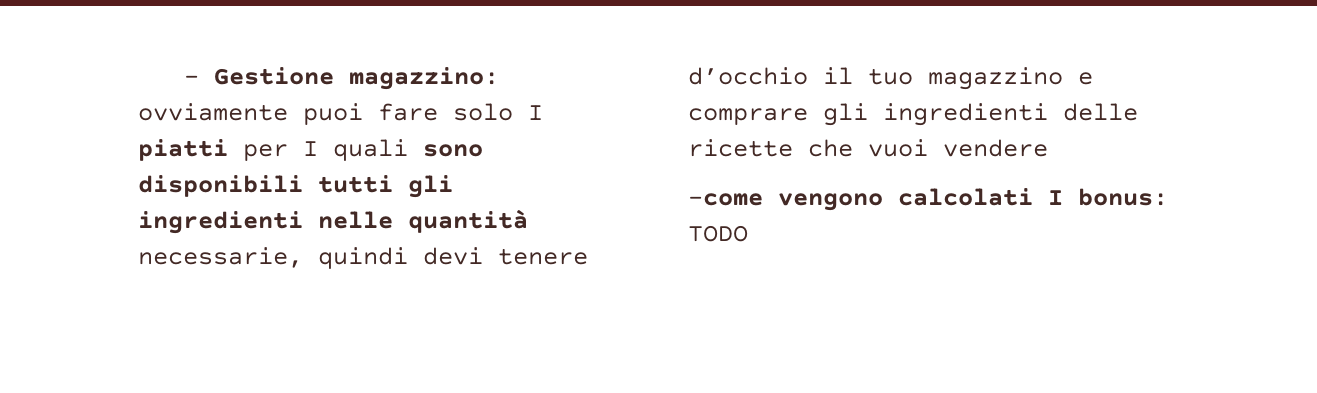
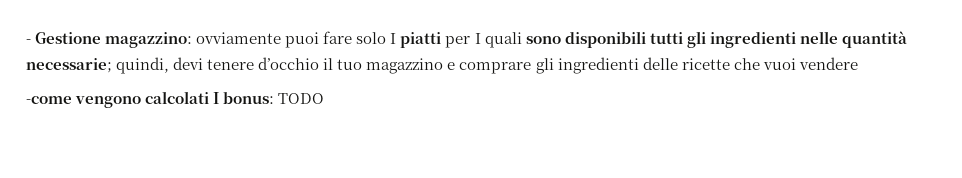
[138,247,408,269] necessarie, quindi -> [26,57,170,74] necessarie; quindi,

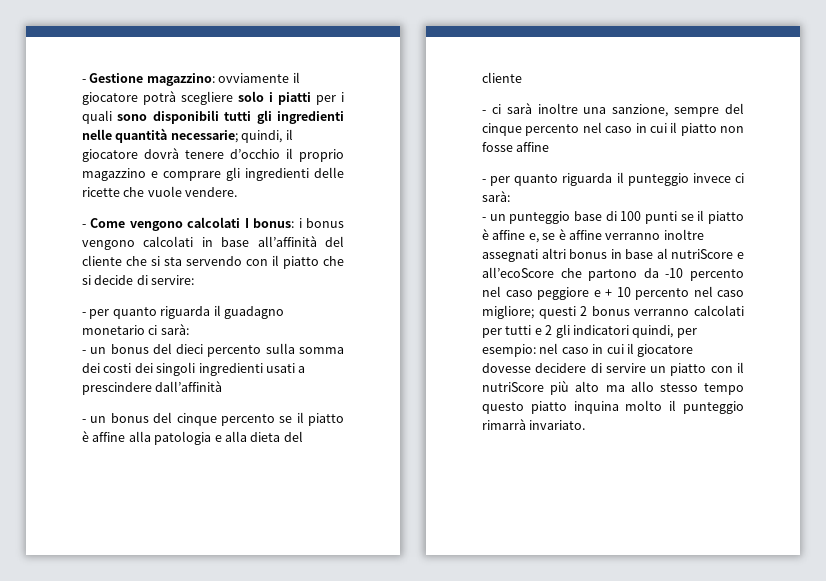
[285,31,397,48] puoi fare solo I -> [292,72,300,83] [82,91,273,105] il giocatore potrà scegliere solo i
[474,33,481,44] I -> [341,92,344,102] i
[173,57,204,70] devi -> [285,129,293,140] [82,148,179,162] il giocatore dovrà
[337,59,363,70] tuo -> [299,149,344,162] proprio
[762,57,858,70] [26,91,325,108] vuoi vendere // -come vengono calcolati I bonus: TODO -> [147,186,238,197] [82,217,344,231] [82,236,344,250] [82,255,344,269] [82,275,195,285] [82,305,284,319] [82,324,189,335] [82,343,344,357] [82,362,306,376] [82,381,223,395] [82,412,344,426] [82,431,303,445] [482,72,522,83] [482,103,744,117] [482,122,744,136] [482,142,550,152] [482,172,744,186] [482,191,510,202] [482,210,744,224] [482,229,704,243] [482,248,744,262] [482,267,744,281] [482,286,744,300] [482,305,744,319] [482,324,697,338] [482,343,694,357] [482,362,744,376] [482,380,744,395] [482,400,744,414] [482,419,586,430] vuole vendere. // - Come vengono calcolati I bonus: i bonus vengono calcolati in base all’affinità del cliente che si sta servendo con il piatto che si decide di servire: // - per quanto riguarda il guadagno monetario ci sarà: // - un bonus del dieci percento sulla somma dei costi dei singoli ingredienti usati a prescindere dall’affinità // - un bonus del cinque percento se il piatto è affine alla patologia e alla dieta del cliente // - ci sarà inoltre una sanzione, sempre del cinque percento nel caso in cui il piatto non fosse affine // - per quanto riguarda il punteggio invece ci sarà: // - un punteggio base di 100 punti se il piatto è affine e, se è affine verranno inoltre assegnati altri bonus in base al nutriScore e all’ecoScore che partono da -10 percento nel caso peggiore e + 10 percento nel caso migliore; questi 2 bonus verranno calcolati per tutti e 2 gli indicatori quindi, per esempio: nel caso in cui il giocatore dovesse decidere di servire un piatto con il nutriScore più alto ma allo stesso tempo questo piatto inquina molto il punteggio rimarrà invariato.

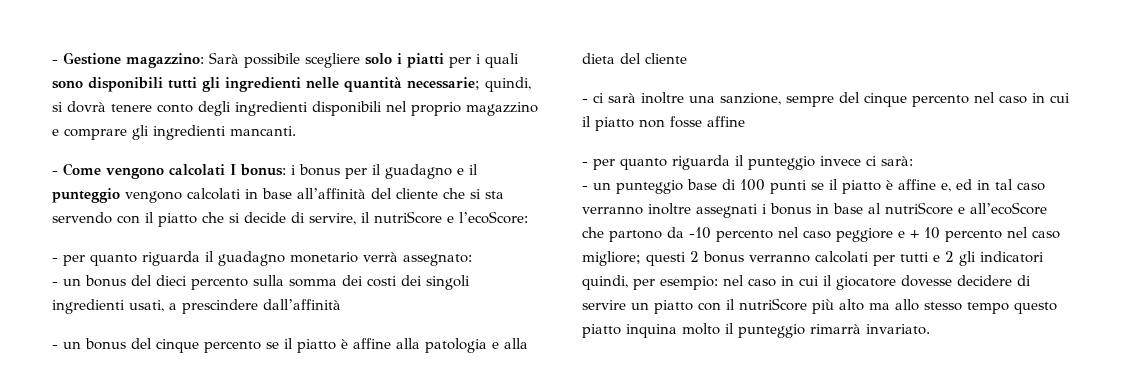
[218,72,300,83] [82,91,176,105] ovviamente il giocatore potrà -> [209,52,300,68] Sarà possibile
[285,129,293,140] [82,148,293,162] il giocatore dovrà tenere d’occhio il -> [52,101,407,116] si dovrà tenere conto degli ingredienti disponibili nel
[314,167,344,178] [82,186,238,197] delle ricette che vuole vendere. -> [230,126,296,136] mancanti.
(344, 223) none -> [345,164,478,179] [52,188,120,203] per il guadagno e il punteggio
[151,275,195,285] servire: -> [309,211,528,225] servire, il nutriScore e l’ecoScore:
[148,324,189,335] ci sarà: -> [363,252,472,266] verrà assegnato:
[265,363,295,373] usati -> [129,300,164,312] usati,
[542,229,602,240] se è affine -> [956,179,1045,191] ed in tal caso
[541,248,566,259] altri -> [762,204,767,214] i

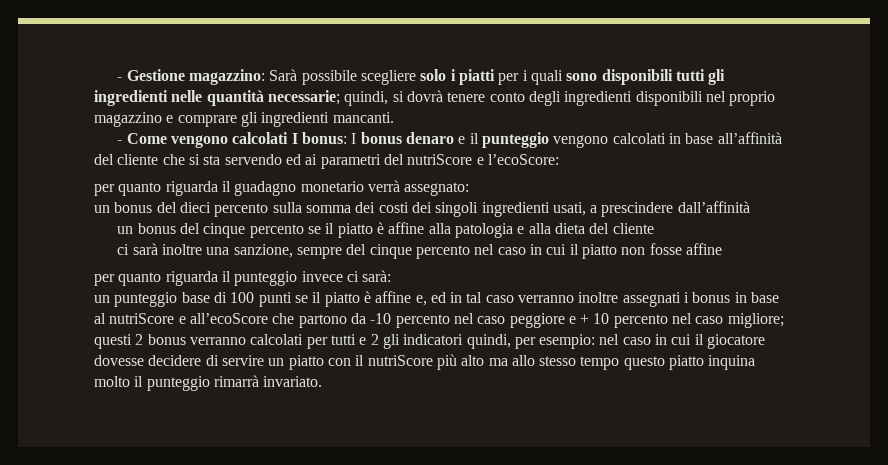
[291,164,452,179] i bonus per il guadagno -> [351,132,454,144] I bonus denaro
[117,212,370,227] con il piatto che si decide di servire, il -> [285,154,404,169] ed ai parametri del
[52,257,58,262] - -> (559, 159) none
[52,281,58,286] - -> (470, 189) none
[52,344,58,349] - -> (750, 207) none
[582,98,588,103] - -> (654, 228) none
[582,161,588,166] - -> (722, 249) none
[582,185,588,190] - -> (392, 276) none

